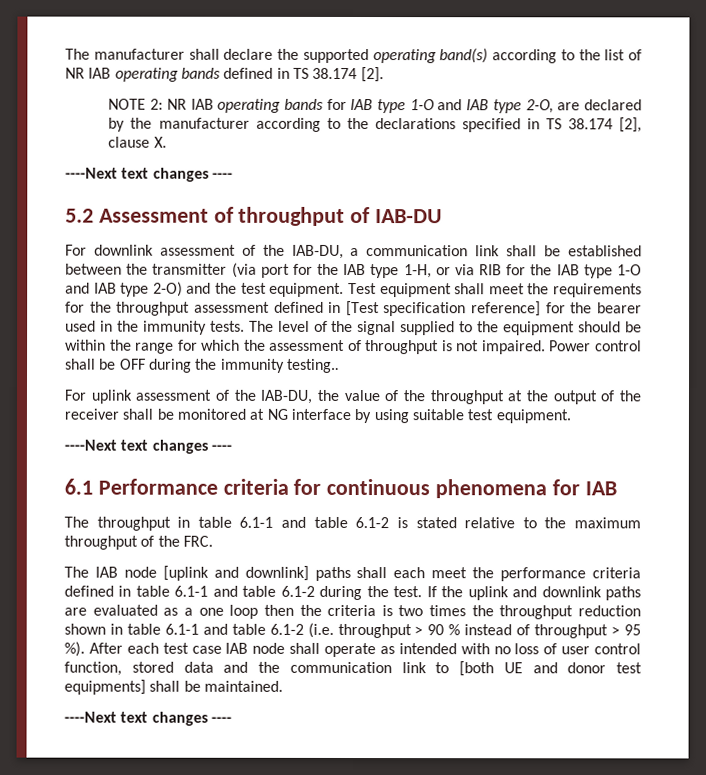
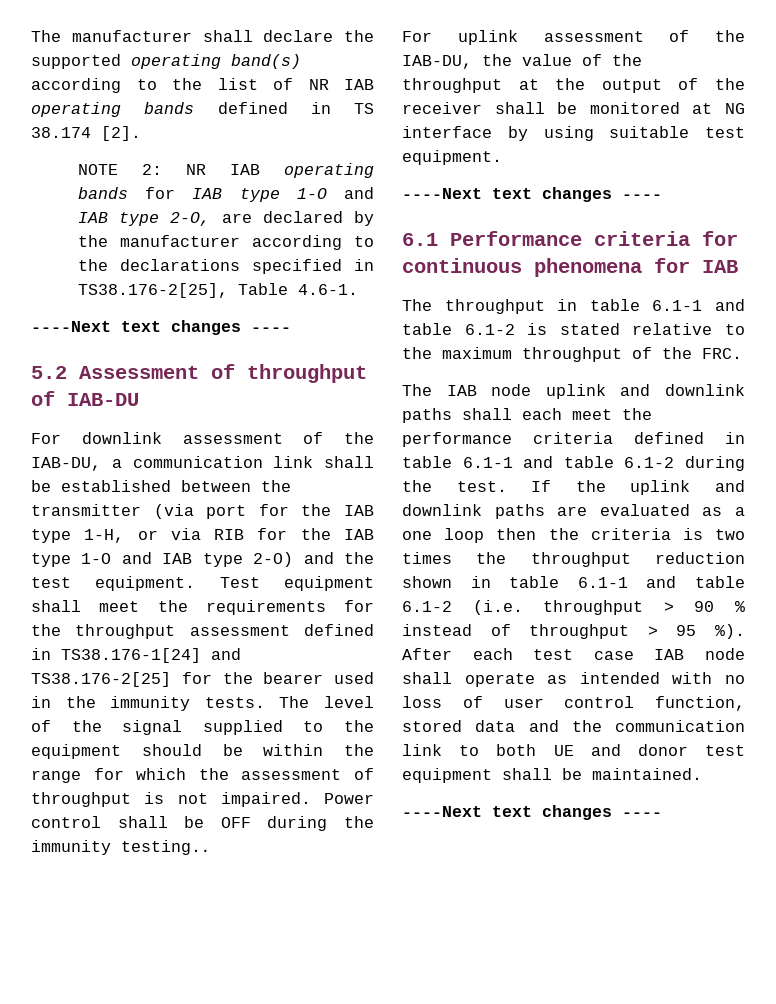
[545,117,642,133] [108,136,167,148] TS 38.174 [2], clause X. -> [77,283,358,298] TS38.176-2[25], Table 4.6-1.
[345,300,542,317] [Test specification reference] -> [61,648,241,663] [31,672,171,687] TS38.176-1[24] and TS38.176-2[25]
[162,565,309,581] [uplink and downlink] -> [545,384,745,399] uplink and downlink
[459,661,494,677] [both -> [496,744,537,756] both
[64,679,146,695] equipments] -> [402,768,492,783] equipment

